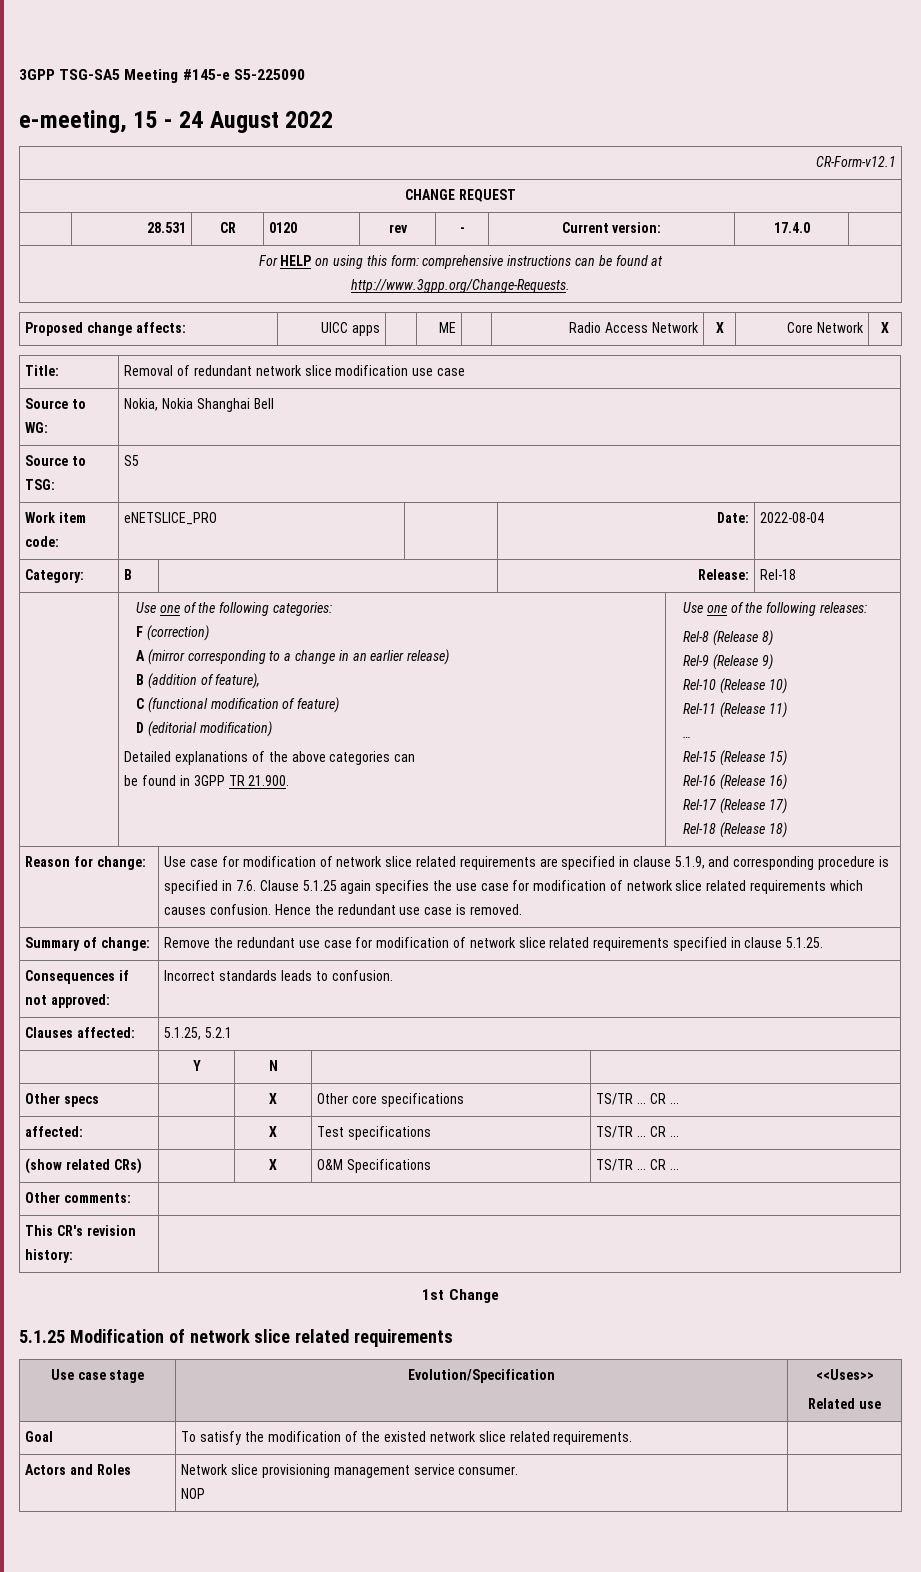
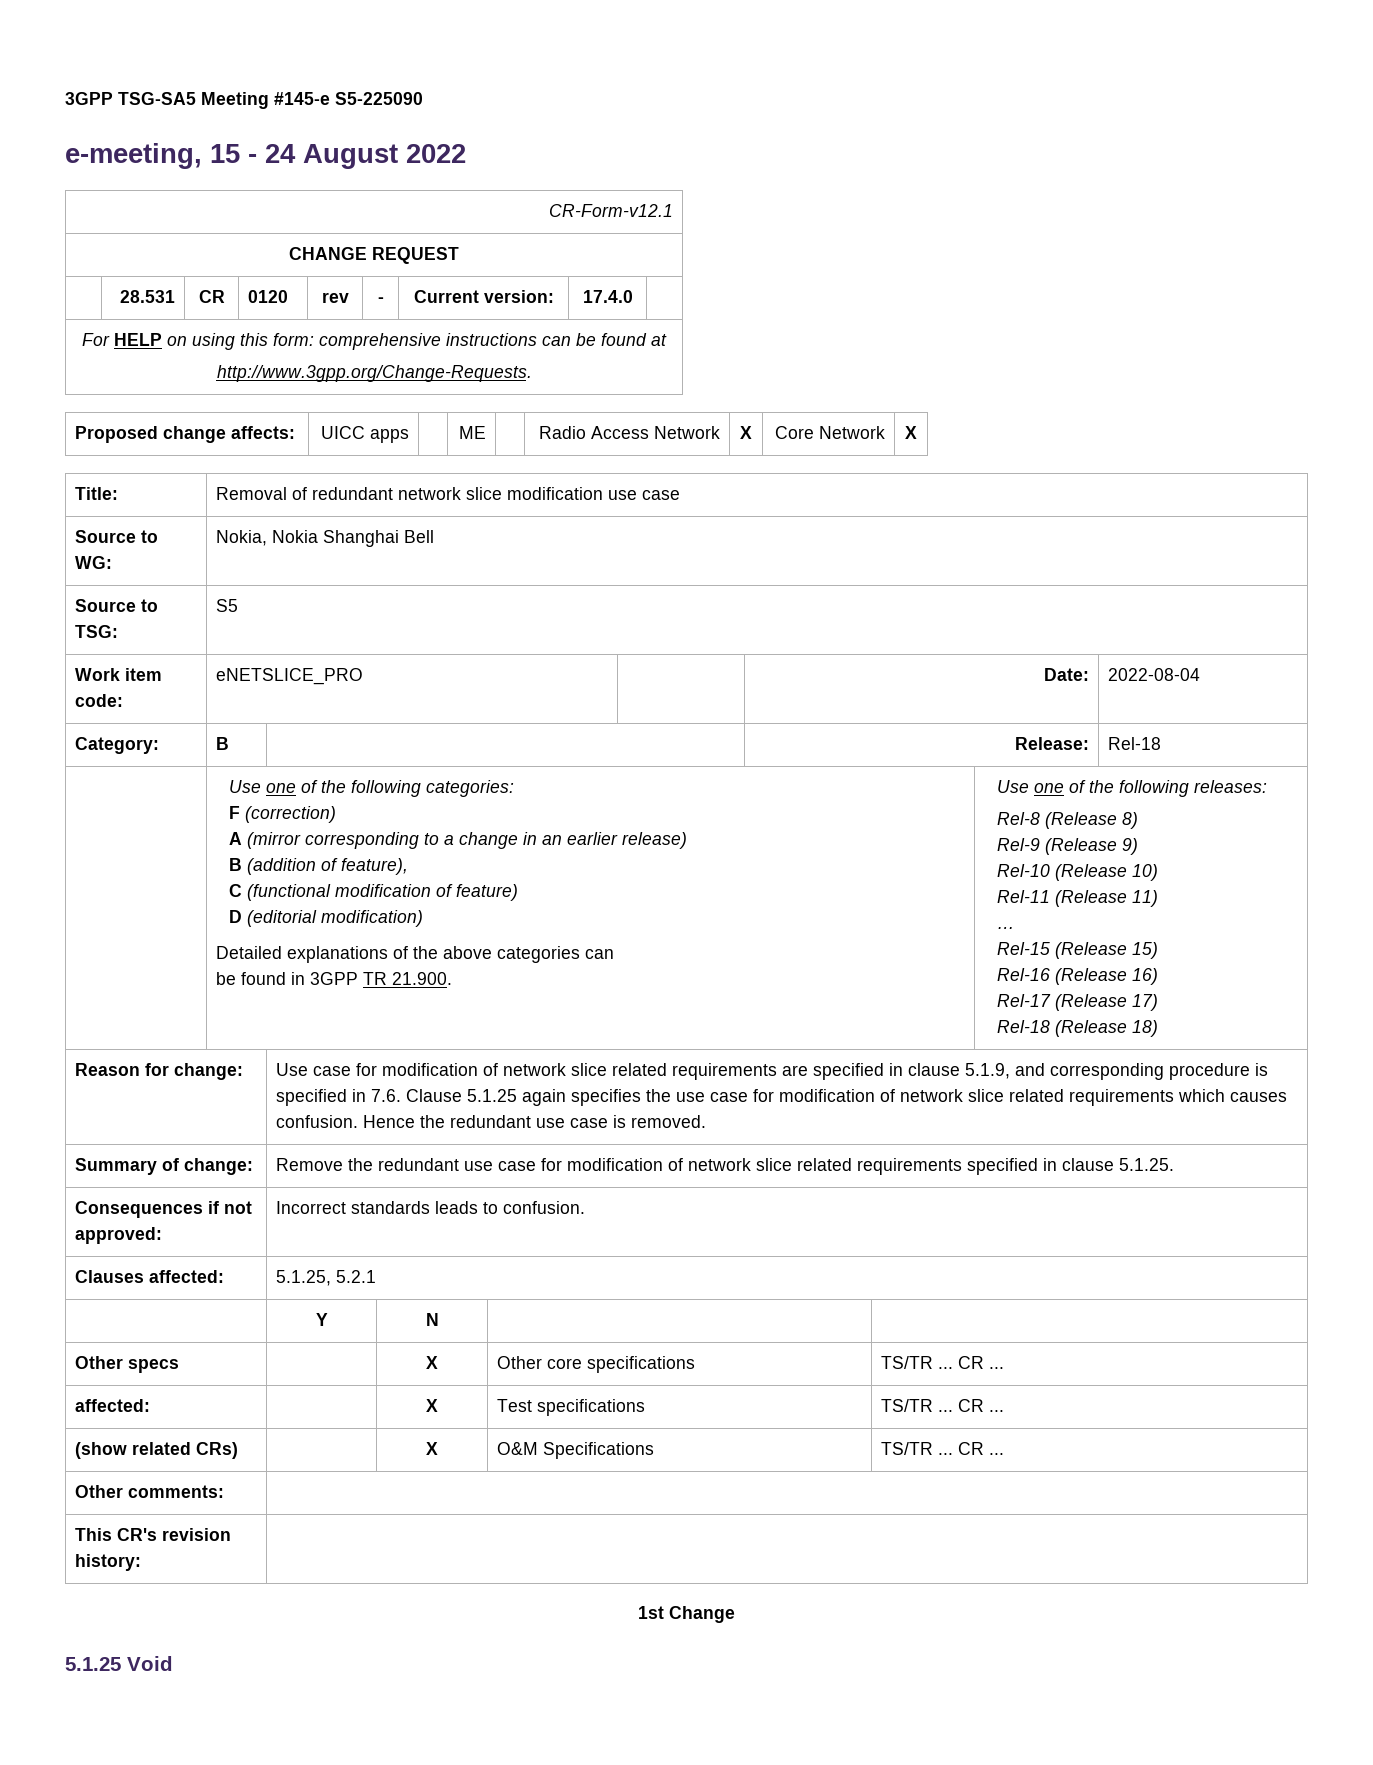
[69,1329,454,1347] [50,1369,145,1383] [408,1369,555,1383] [815,1369,874,1380] [808,1398,881,1409] [25,1431,54,1442] [181,1431,633,1445] [25,1464,132,1475] [181,1464,519,1478] [181,1488,206,1499] Modification of network slice related requirements // Use case stage | Evolution/Specification | <<Uses>> // Related use // Goal | To satisfy the modification of the existed network slice related requirements. | // Actors and Roles | Network slice provisioning management service consumer. // NOP | -> [127,1656,173,1671] Void

